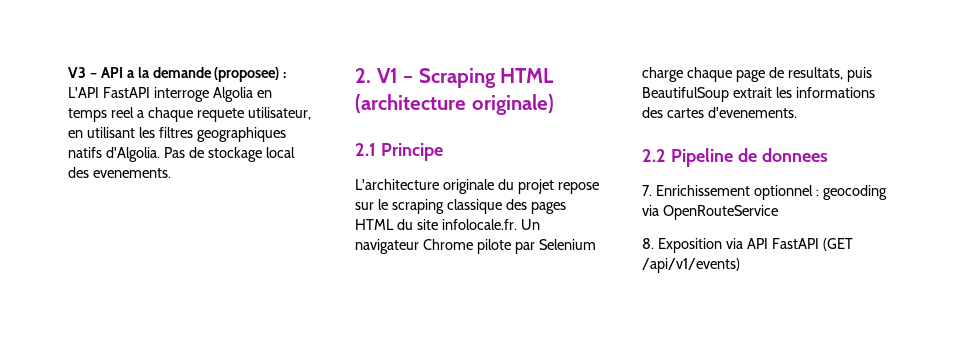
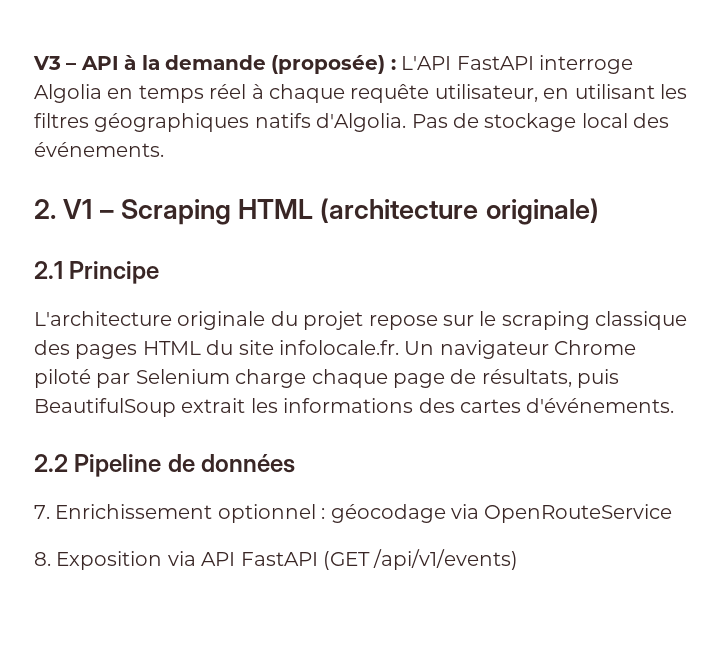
[126,70,135,78] a -> [124,55,137,70] à
[214,67,280,82] (proposee) -> [271,55,386,74] (proposée)
[110,107,244,122] reel a chaque requete -> [209,84,430,103] réel à chaque requête
[196,127,286,142] geographiques -> [94,113,250,132] géographiques
[92,168,171,178] evenements. -> [34,142,164,157] événements.
[476,239,511,254] pilote -> [34,369,91,388] piloté
[787,67,843,80] resultats, -> [481,369,572,387] résultats,
[707,107,797,118] d'evenements. -> [526,398,675,413] d'événements.
[761,148,828,162] donnees -> [201,454,296,473] données
[822,185,887,200] geocoding -> [330,504,446,523] géocodage

